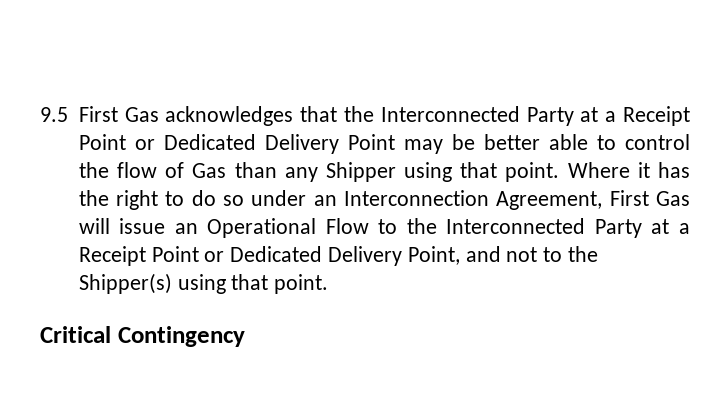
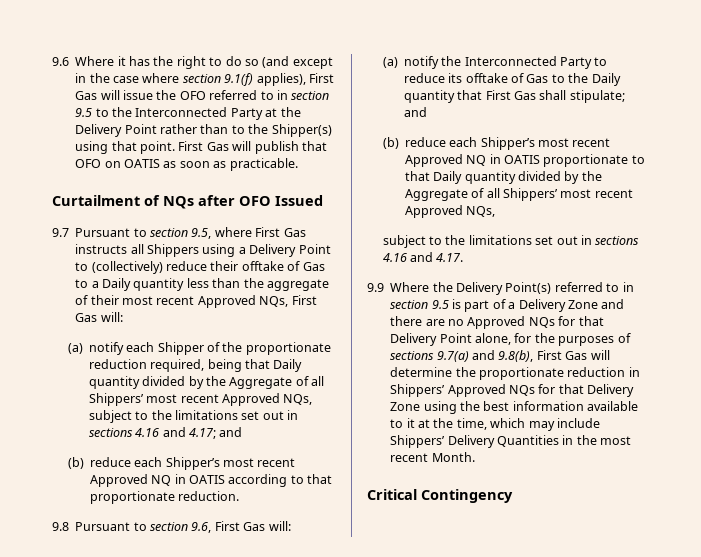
[40,106,690,126] [78,134,690,154] [78,162,560,182] 9.5 First Gas acknowledges that the Interconnected Party at a Receipt Point or Dedicated Delivery Point may be better able to control the flow of Gas than any Shipper using that point. -> [52,57,69,66] 9.6
[251,190,691,210] [78,218,369,238] under an Interconnection Agreement, First Gas will issue an Operational Flow -> [262,56,333,69] [75,73,334,86] [75,90,330,100] [75,108,93,117] (and except in the case where section 9.1(f) applies), First Gas will issue the OFO referred to in section 9.5
[678,223,690,234] [78,246,538,266] a Receipt Point or Dedicated Delivery Point, and not -> [280,107,301,117] [75,124,229,137] the Delivery Point rather than
(329, 284) none -> [178,141,327,154] [75,158,298,171] [52,195,323,209] [52,227,306,239] [75,244,331,257] [75,261,325,274] [75,278,329,291] [75,295,317,308] [75,312,123,322] [67,342,331,355] [88,359,303,372] [88,376,325,389] [88,393,313,406] [88,410,299,423] [88,427,243,439] [67,457,296,470] [89,474,333,487] [89,491,240,504] [52,521,291,533] [382,56,608,69] [403,73,621,86] [403,90,625,103] [403,107,427,117] [382,137,611,150] [404,154,645,167] [404,171,602,184] [404,188,633,201] [404,205,496,218] [382,235,640,248] [382,252,464,262] [367,282,634,295] [390,299,625,312] [390,316,604,329] [390,333,631,346] [390,350,610,362] [390,367,640,380] [390,384,635,397] [390,401,639,414] [390,418,600,431] [390,435,632,448] [390,452,475,462] First Gas will publish that OFO on OATIS as soon as practicable. // Curtailment of NQs after OFO Issued // 9.7 Pursuant to section 9.5, where First Gas instructs all Shippers using a Delivery Point to (collectively) reduce their offtake of Gas to a Daily quantity less than the aggregate of their most recent Approved NQs, First Gas will: // (a) notify each Shipper of the proportionate reduction required, being that Daily quantity divided by the Aggregate of all Shippers’ most recent Approved NQs, subject to the limitations set out in sections 4.16 and 4.17; and // (b) reduce each Shipper’s most recent Approved NQ in OATIS according to that proportionate reduction. // 9.8 Pursuant to section 9.6, First Gas will: // (a) notify the Interconnected Party to reduce its offtake of Gas to the Daily quantity that First Gas shall stipulate; and // (b) reduce each Shipper’s most recent Approved NQ in OATIS proportionate to that Daily quantity divided by the Aggregate of all Shippers’ most recent Approved NQs, // subject to the limitations set out in sections 4.16 and 4.17. // 9.9 Where the Delivery Point(s) referred to in section 9.5 is part of a Delivery Zone and there are no Approved NQs for that Delivery Point alone, for the purposes of sections 9.7(a) and 9.8(b), First Gas will determine the proportionate reduction in Shippers’ Approved NQs for that Delivery Zone using the best information available to it at the time, which may include Shippers’ Delivery Quantities in the most recent Month.

